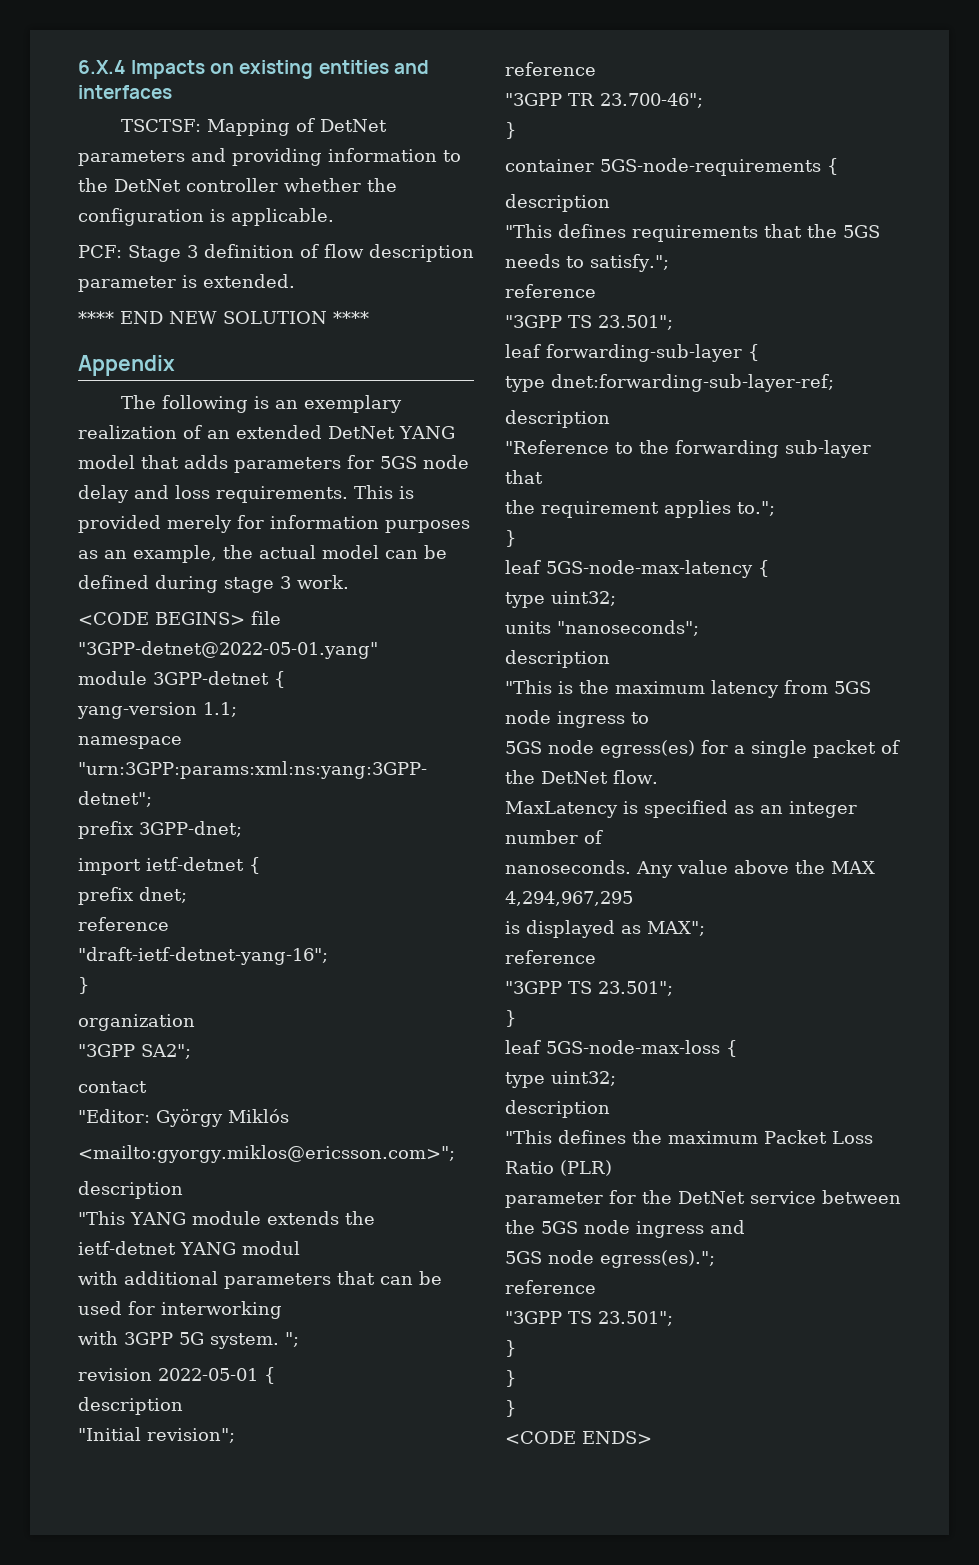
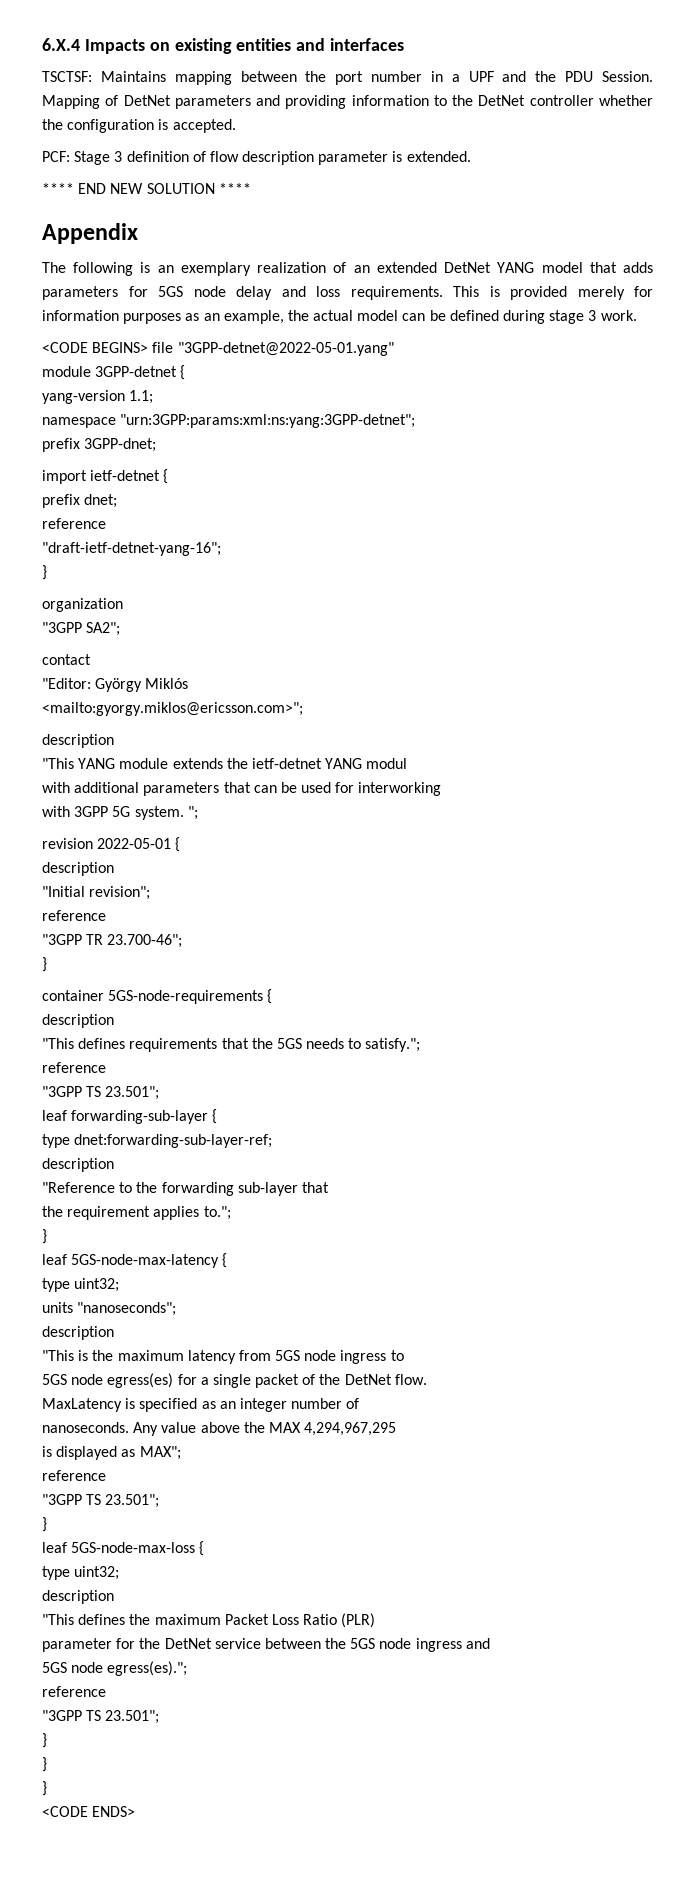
(202, 125) none -> [100,71,653,85] Maintains mapping between the port number in a UPF and the PDU Session.
[231,208,334,226] applicable. -> [172,119,236,133] accepted.

